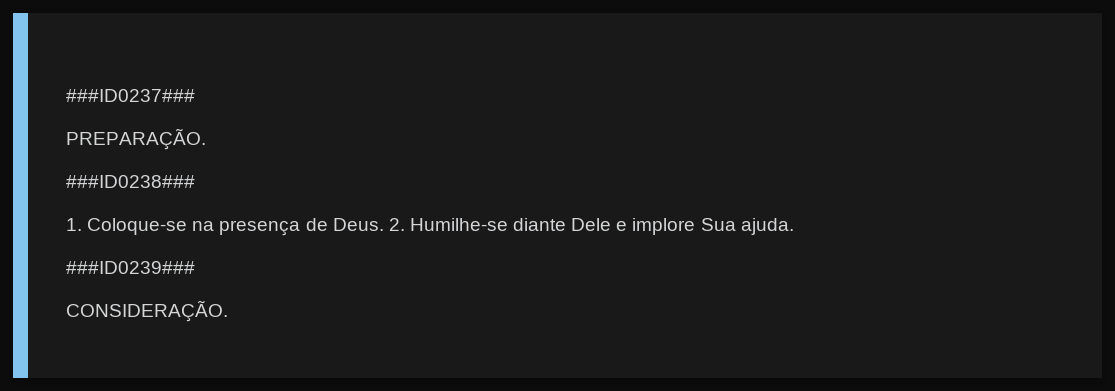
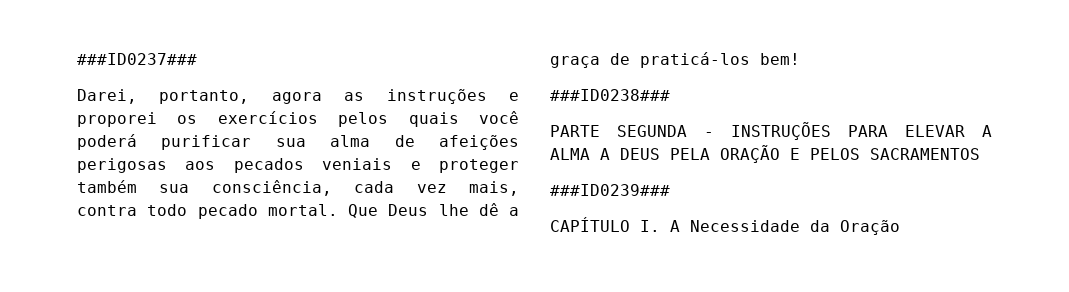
[66,128,206,150] [66,175,195,188] [66,218,794,236] [66,261,195,274] [66,300,228,322] PREPARAÇÃO. // ###ID0238### // 1. Coloque-se na presença de Deus. 2. Humilhe-se diante Dele e implore Sua ajuda. // ###ID0239### // CONSIDERAÇÃO. -> [77,89,519,104] [77,111,519,127] [77,134,519,150] [77,158,519,173] [77,180,519,196] [77,203,519,219] [550,52,800,68] [550,89,670,101] [550,122,992,140] [550,145,980,163] [550,184,670,196] [550,217,900,235] Darei, portanto, agora as instruções e proporei os exercícios pelos quais você poderá purificar sua alma de afeições perigosas aos pecados veniais e proteger também sua consciência, cada vez mais, contra todo pecado mortal. Que Deus lhe dê a graça de praticá-los bem! // ###ID0238### // PARTE SEGUNDA - INSTRUÇÕES PARA ELEVAR A ALMA A DEUS PELA ORAÇÃO E PELOS SACRAMENTOS // ###ID0239### // CAPÍTULO I. A Necessidade da Oração

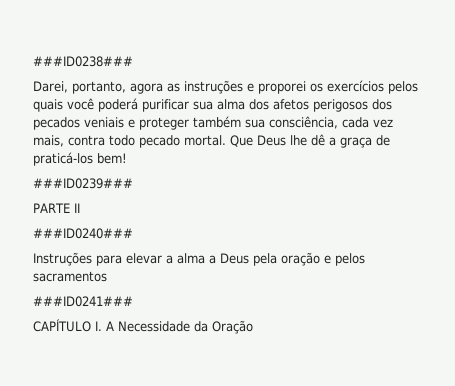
[77,53,197,65] ###ID0237### -> [33,56,133,67] ###ID0238###
[394,135,519,150] [77,158,216,173] de afeições perigosas aos -> [249,99,392,112] dos afetos perigosos dos
[550,89,670,101] ###ID0238### -> [33,178,133,189] ###ID0239###
[617,122,992,140] [550,145,980,163] [550,184,670,196] SEGUNDA - INSTRUÇÕES PARA ELEVAR A ALMA A DEUS PELA ORAÇÃO E PELOS SACRAMENTOS // ###ID0239### -> [74,203,80,213] [33,228,133,239] [33,252,365,266] [33,271,107,282] [33,296,133,307] II // ###ID0240### // Instruções para elevar a alma a Deus pela oração e pelos sacramentos // ###ID0241###

